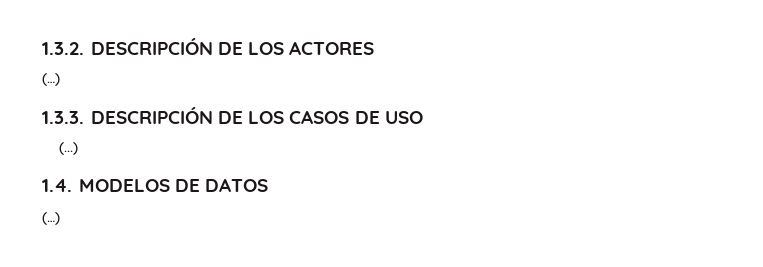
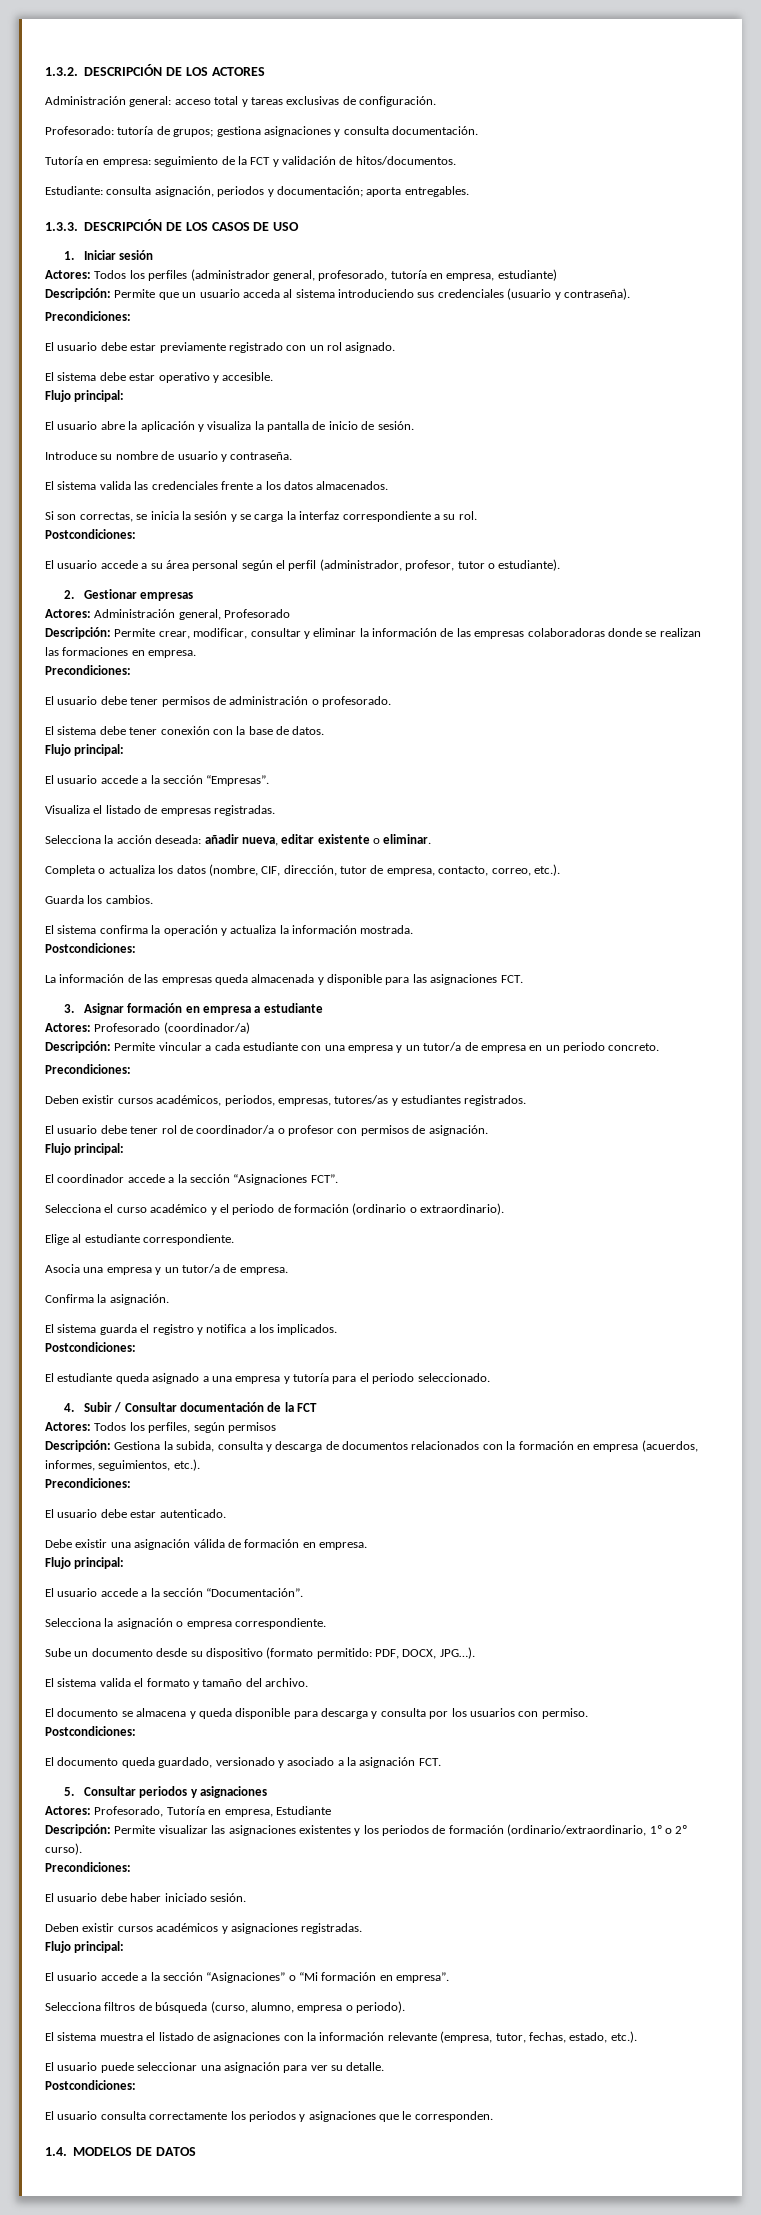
[42,73,60,86] (…) -> [45,96,436,107] [45,126,478,137] [45,156,456,167] [45,186,469,197] Administración general: acceso total y tareas exclusivas de configuración. // Profesorado: tutoría de grupos; gestiona asignaciones y consulta documentación. // Tutoría en empresa: seguimiento de la FCT y validación de hitos/documentos. // Estudiante: consulta asignación, periodos y documentación; aporta entregables.
[58,142,78,155] (...) -> [64,250,154,260] [45,269,557,281] [45,288,630,300] [45,311,131,321] [45,342,396,353] [45,372,274,383] [45,390,125,402] [45,421,414,432] [45,451,293,462] [45,481,389,490] [45,511,477,522] [45,529,136,539] [45,559,561,571] [64,589,194,601] [45,609,291,620] [45,627,701,639] [45,647,197,658] [45,665,131,675] [45,696,391,707] [45,726,325,735] [45,744,125,756] [45,775,270,786] [45,805,275,816] [45,834,432,846] [45,864,560,876] [45,895,153,904] [45,925,414,936] [45,943,136,953] [45,974,523,985] [64,1003,323,1015] [45,1022,250,1034] [45,1041,660,1053] [45,1064,131,1074] [45,1095,527,1106] [45,1125,488,1136] [45,1143,125,1155] [45,1174,338,1185] [45,1203,505,1215] [45,1234,235,1245] [45,1264,288,1275] [45,1294,169,1305] [45,1324,338,1335] [45,1342,136,1352] [45,1373,490,1384] [64,1402,318,1413] [45,1422,276,1433] [45,1440,698,1452] [45,1459,200,1471] [45,1478,131,1488] [45,1509,226,1518] [45,1539,367,1550] [45,1557,125,1569] [45,1588,304,1597] [45,1618,326,1629] [45,1647,475,1659] [45,1678,308,1689] [45,1708,588,1719] [45,1726,136,1736] [45,1757,441,1768] [64,1786,268,1798] [45,1806,331,1817] [45,1824,688,1836] [45,1843,82,1855] [45,1862,131,1872] [45,1893,246,1902] [45,1923,363,1934] [45,1941,125,1953] [45,1972,450,1983] [45,2001,405,2013] [45,2031,637,2043] [45,2062,385,2073] [45,2080,136,2090] [45,2111,493,2122] 1. Iniciar sesión // Actores: Todos los perfiles (administrador general, profesorado, tutoría en empresa, estudiante) // Descripción: Permite que un usuario acceda al sistema introduciendo sus credenciales (usuario y contraseña). // Precondiciones: // El usuario debe estar previamente registrado con un rol asignado. // El sistema debe estar operativo y accesible. // Flujo principal: // El usuario abre la aplicación y visualiza la pantalla de inicio de sesión. // Introduce su nombre de usuario y contraseña. // El sistema valida las credenciales frente a los datos almacenados. // Si son correctas, se inicia la sesión y se carga la interfaz correspondiente a su rol. // Postcondiciones: // El usuario accede a su área personal según el perfil (administrador, profesor, tutor o estudiante). // 2. Gestionar empresas // Actores: Administración general, Profesorado // Descripción: Permite crear, modificar, consultar y eliminar la información de las empresas colaboradoras donde se realizan las formaciones en empresa. // Precondiciones: // El usuario debe tener permisos de administración o profesorado. // El sistema debe tener conexión con la base de datos. // Flujo principal: // El usuario accede a la sección “Empresas”. // Visualiza el listado de empresas registradas. // Selecciona la acción deseada: añadir nueva, editar existente o eliminar. // Completa o actualiza los datos (nombre, CIF, dirección, tutor de empresa, contacto, correo, etc.). // Guarda los cambios. // El sistema confirma la operación y actualiza la información mostrada. // Postcondiciones: // La información de las empresas queda almacenada y disponible para las asignaciones FCT. // 3. Asignar formación en empresa a estudiante // Actores: Profesorado (coordinador/a) // Descripción: Permite vincular a cada estudiante con una empresa y un tutor/a de empresa en un periodo concreto. // Precondiciones: // Deben existir cursos académicos, periodos, empresas, tutores/as y estudiantes registrados. // El usuario debe tener rol de coordinador/a o profesor con permisos de asignación. // Flujo principal: // El coordinador accede a la sección “Asignaciones FCT”. // Selecciona el curso académico y el periodo de formación (ordinario o extraordinario). // Elige al estudiante correspondiente. // Asocia una empresa y un tutor/a de empresa. // Confirma la asignación. // El sistema guarda el registro y notifica a los implicados. // Postcondiciones: // El estudiante queda asignado a una empresa y tutoría para el periodo seleccionado. // 4. Subir / Consultar documentación de la FCT // Actores: Todos los perfiles, según permisos // Descripción: Gestiona la subida, consulta y descarga de documentos relacionados con la formación en empresa (acuerdos, informes, seguimientos, etc.). // Precondiciones: // El usuario debe estar autenticado. // Debe existir una asignación válida de formación en empresa. // Flujo principal: // El usuario accede a la sección “Documentación”. // Selecciona la asignación o empresa correspondiente. // Sube un documento desde su dispositivo (formato permitido: PDF, DOCX, JPG…). // El sistema valida el formato y tamaño del archivo. // El documento se almacena y queda disponible para descarga y consulta por los usuarios con permiso. // Postcondiciones: // El documento queda guardado, versionado y asociado a la asignación FCT. // 5. Consultar periodos y asignaciones // Actores: Profesorado, Tutoría en empresa, Estudiante // Descripción: Permite visualizar las asignaciones existentes y los periodos de formación (ordinario/extraordinario, 1º o 2º curso). // Precondiciones: // El usuario debe haber iniciado sesión. // Deben existir cursos académicos y asignaciones registradas. // Flujo principal: // El usuario accede a la sección “Asignaciones” o “Mi formación en empresa”. // Selecciona filtros de búsqueda (curso, alumno, empresa o periodo). // El sistema muestra el listado de asignaciones con la información relevante (empresa, tutor, fechas, estado, etc.). // El usuario puede seleccionar una asignación para ver su detalle. // Postcondiciones: // El usuario consulta correctamente los periodos y asignaciones que le corresponden.
[42,212,60,225] // (…) -> (196, 2151) none

